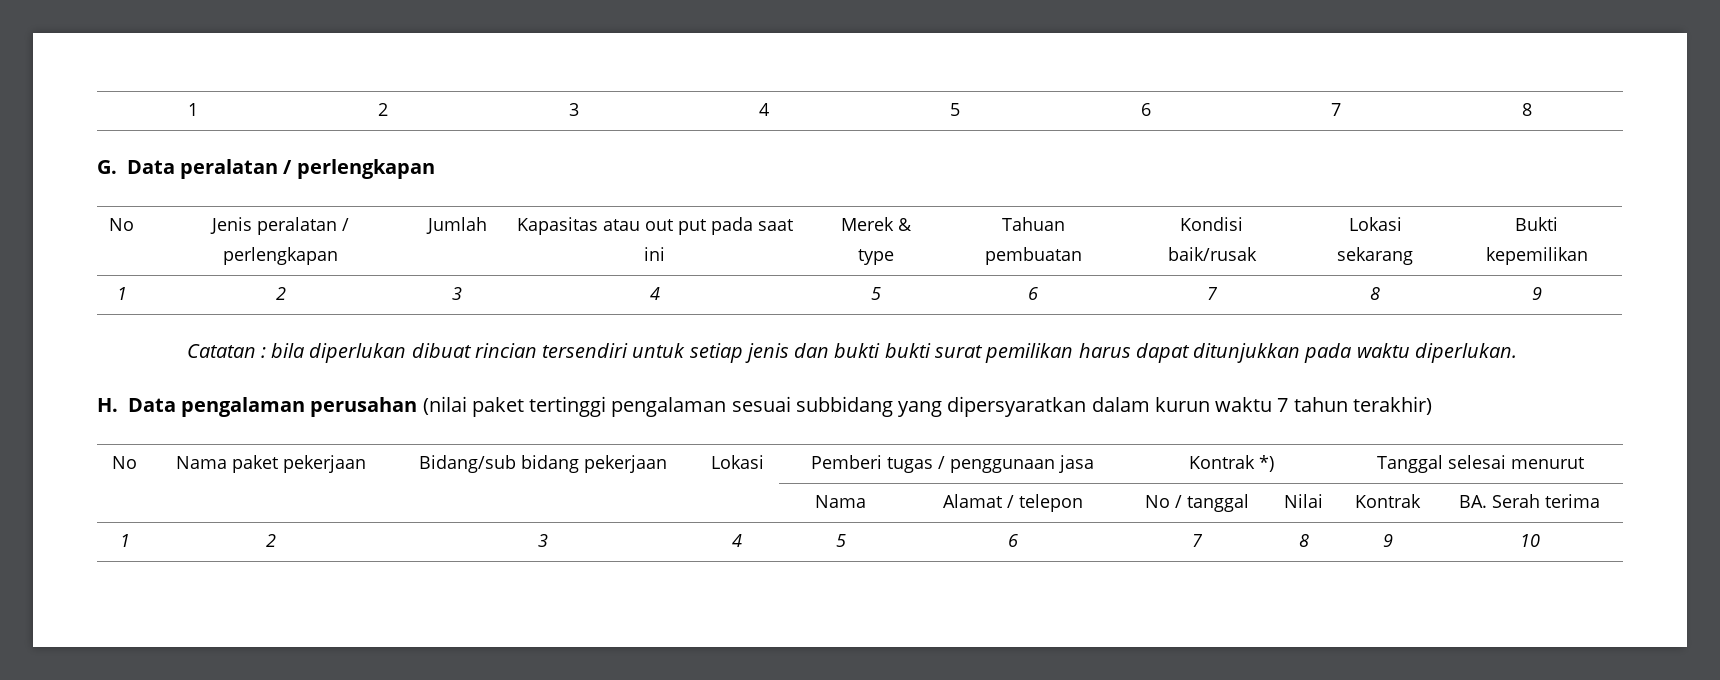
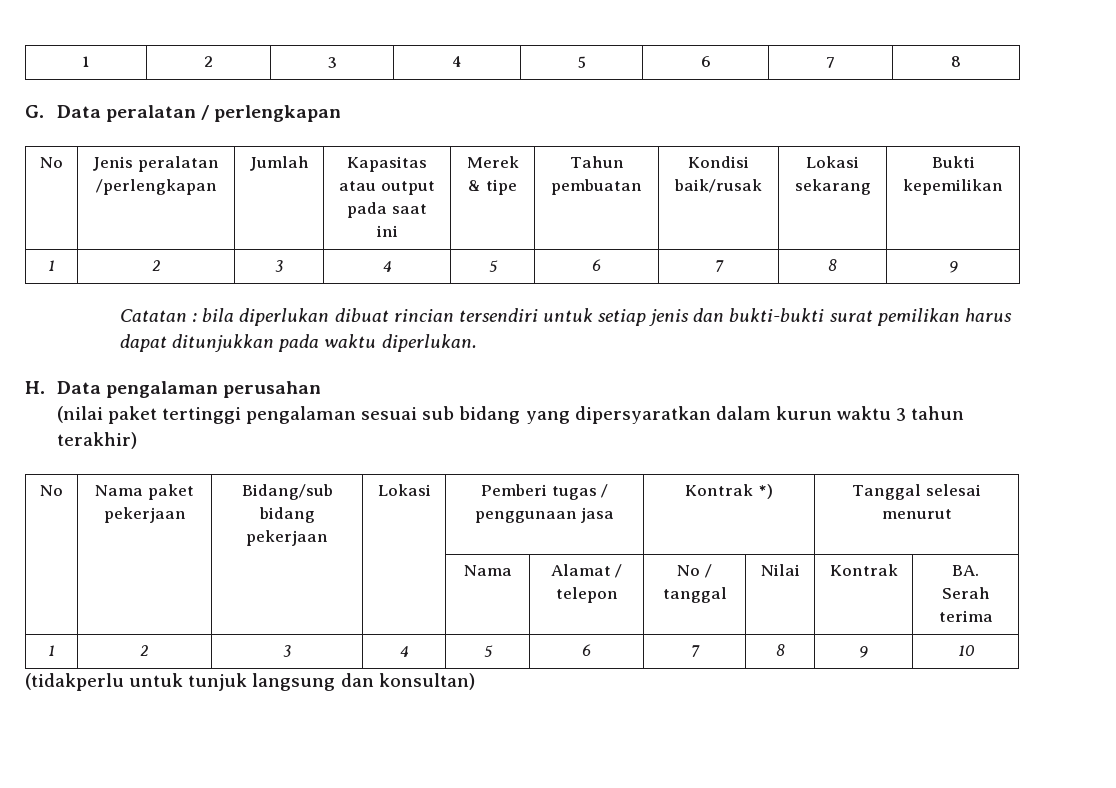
[342,218,349,231] [223,247,338,265] / perlengkapan -> [95,179,217,195] /perlengkapan
[644,219,706,235] out put -> [380,181,435,195] output
[858,249,894,265] [1001,217,1065,231] type | Tahuan -> [485,179,517,195] [569,156,624,168] tipe | Tahun
[834,343,931,358] bukti bukti -> [729,308,825,322] bukti-bukti
(418, 407) none -> (321, 389) //
[795,396,893,417] subbidang -> [422,406,521,424] sub bidang
[1277,398,1289,412] 7 -> [896,408,907,421] 3
(1540, 540) none -> [25,673,475,691] // (tidakperlu untuk tunjuk langsung dan konsultan)

